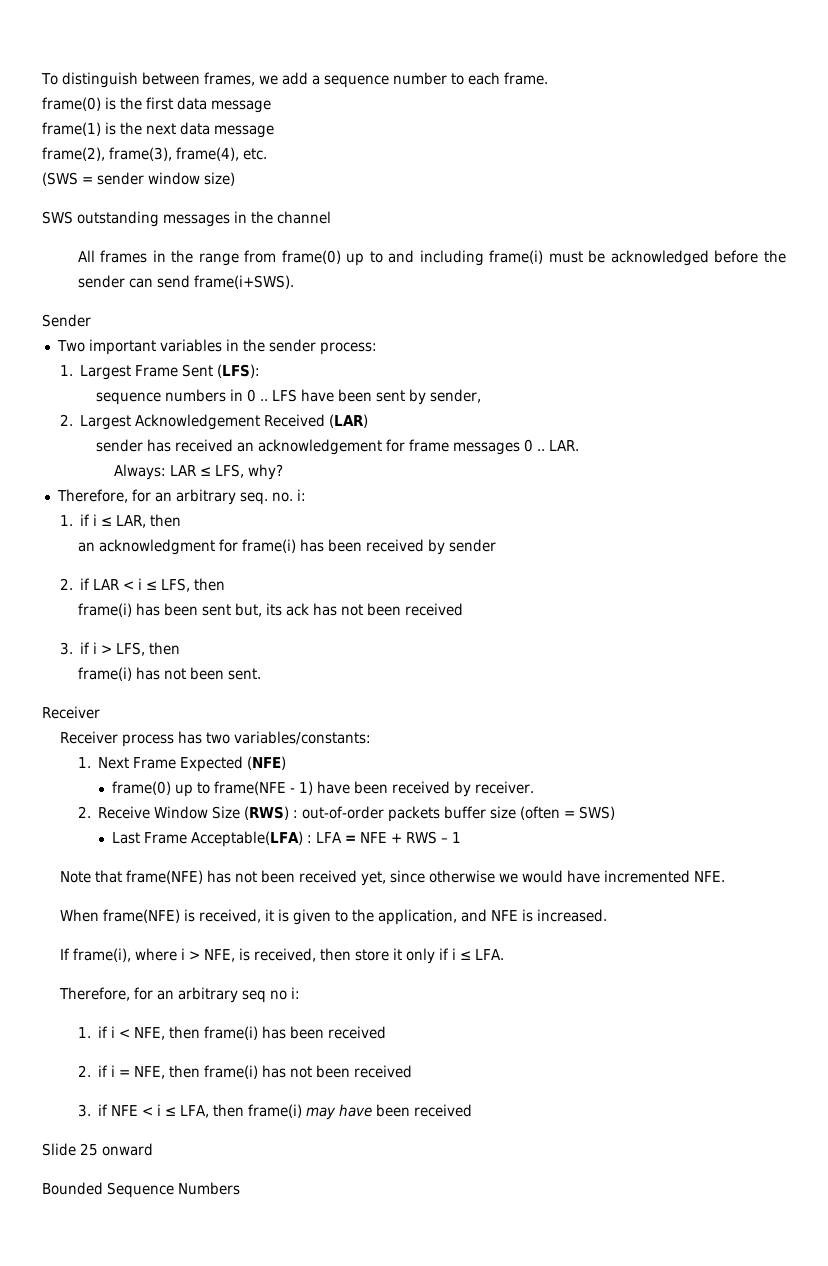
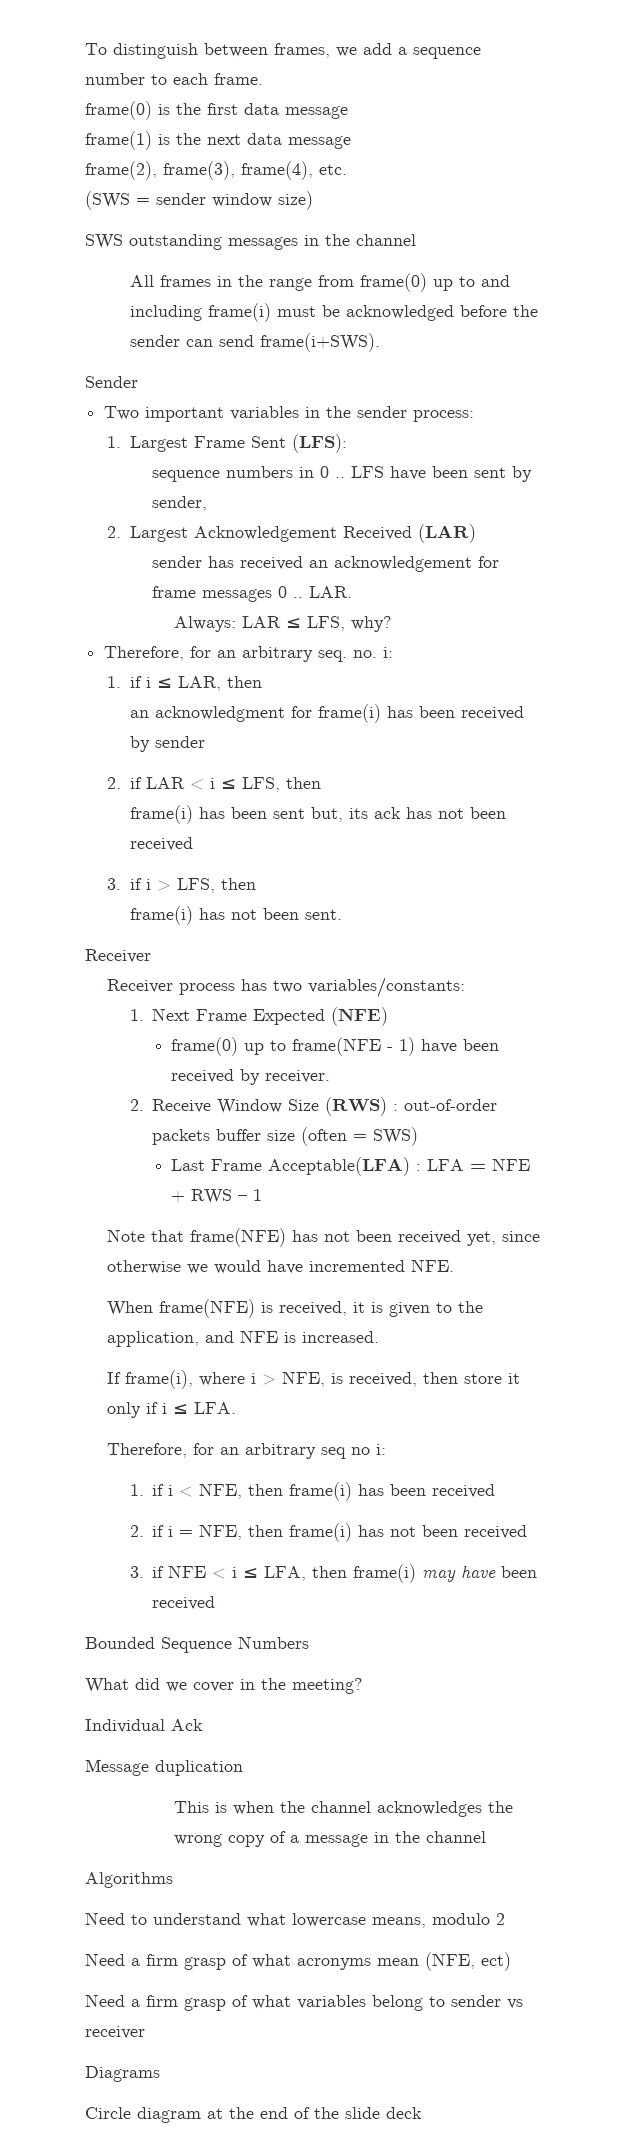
[42,1143,153,1156] // Slide 25 onward -> (216, 1603) none
(240, 1188) none -> [85,1678,363,1694] [85,1719,203,1733] [85,1759,243,1776] [174,1801,514,1817] [174,1831,487,1847] [85,1872,173,1888] [85,1912,505,1928] [85,1952,511,1971] [85,1994,523,2011] [85,2026,145,2039] [85,2066,160,2082] [85,2107,422,2123] // What did we cover in the meeting? // Individual Ack // Message duplication // This is when the channel acknowledges the wrong copy of a message in the channel // Algorithms // Need to understand what lowercase means, modulo 2 // Need a firm grasp of what acronyms mean (NFE, ect) // Need a firm grasp of what variables belong to sender vs receiver // Diagrams // Circle diagram at the end of the slide deck

